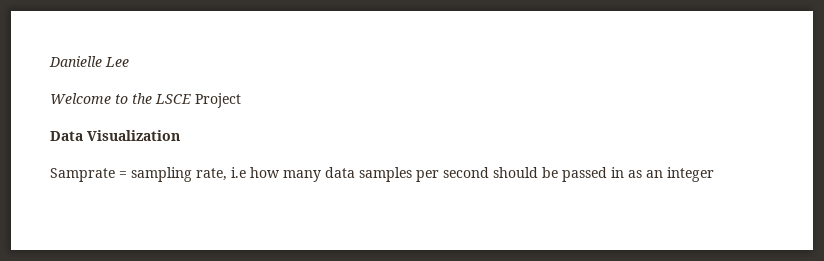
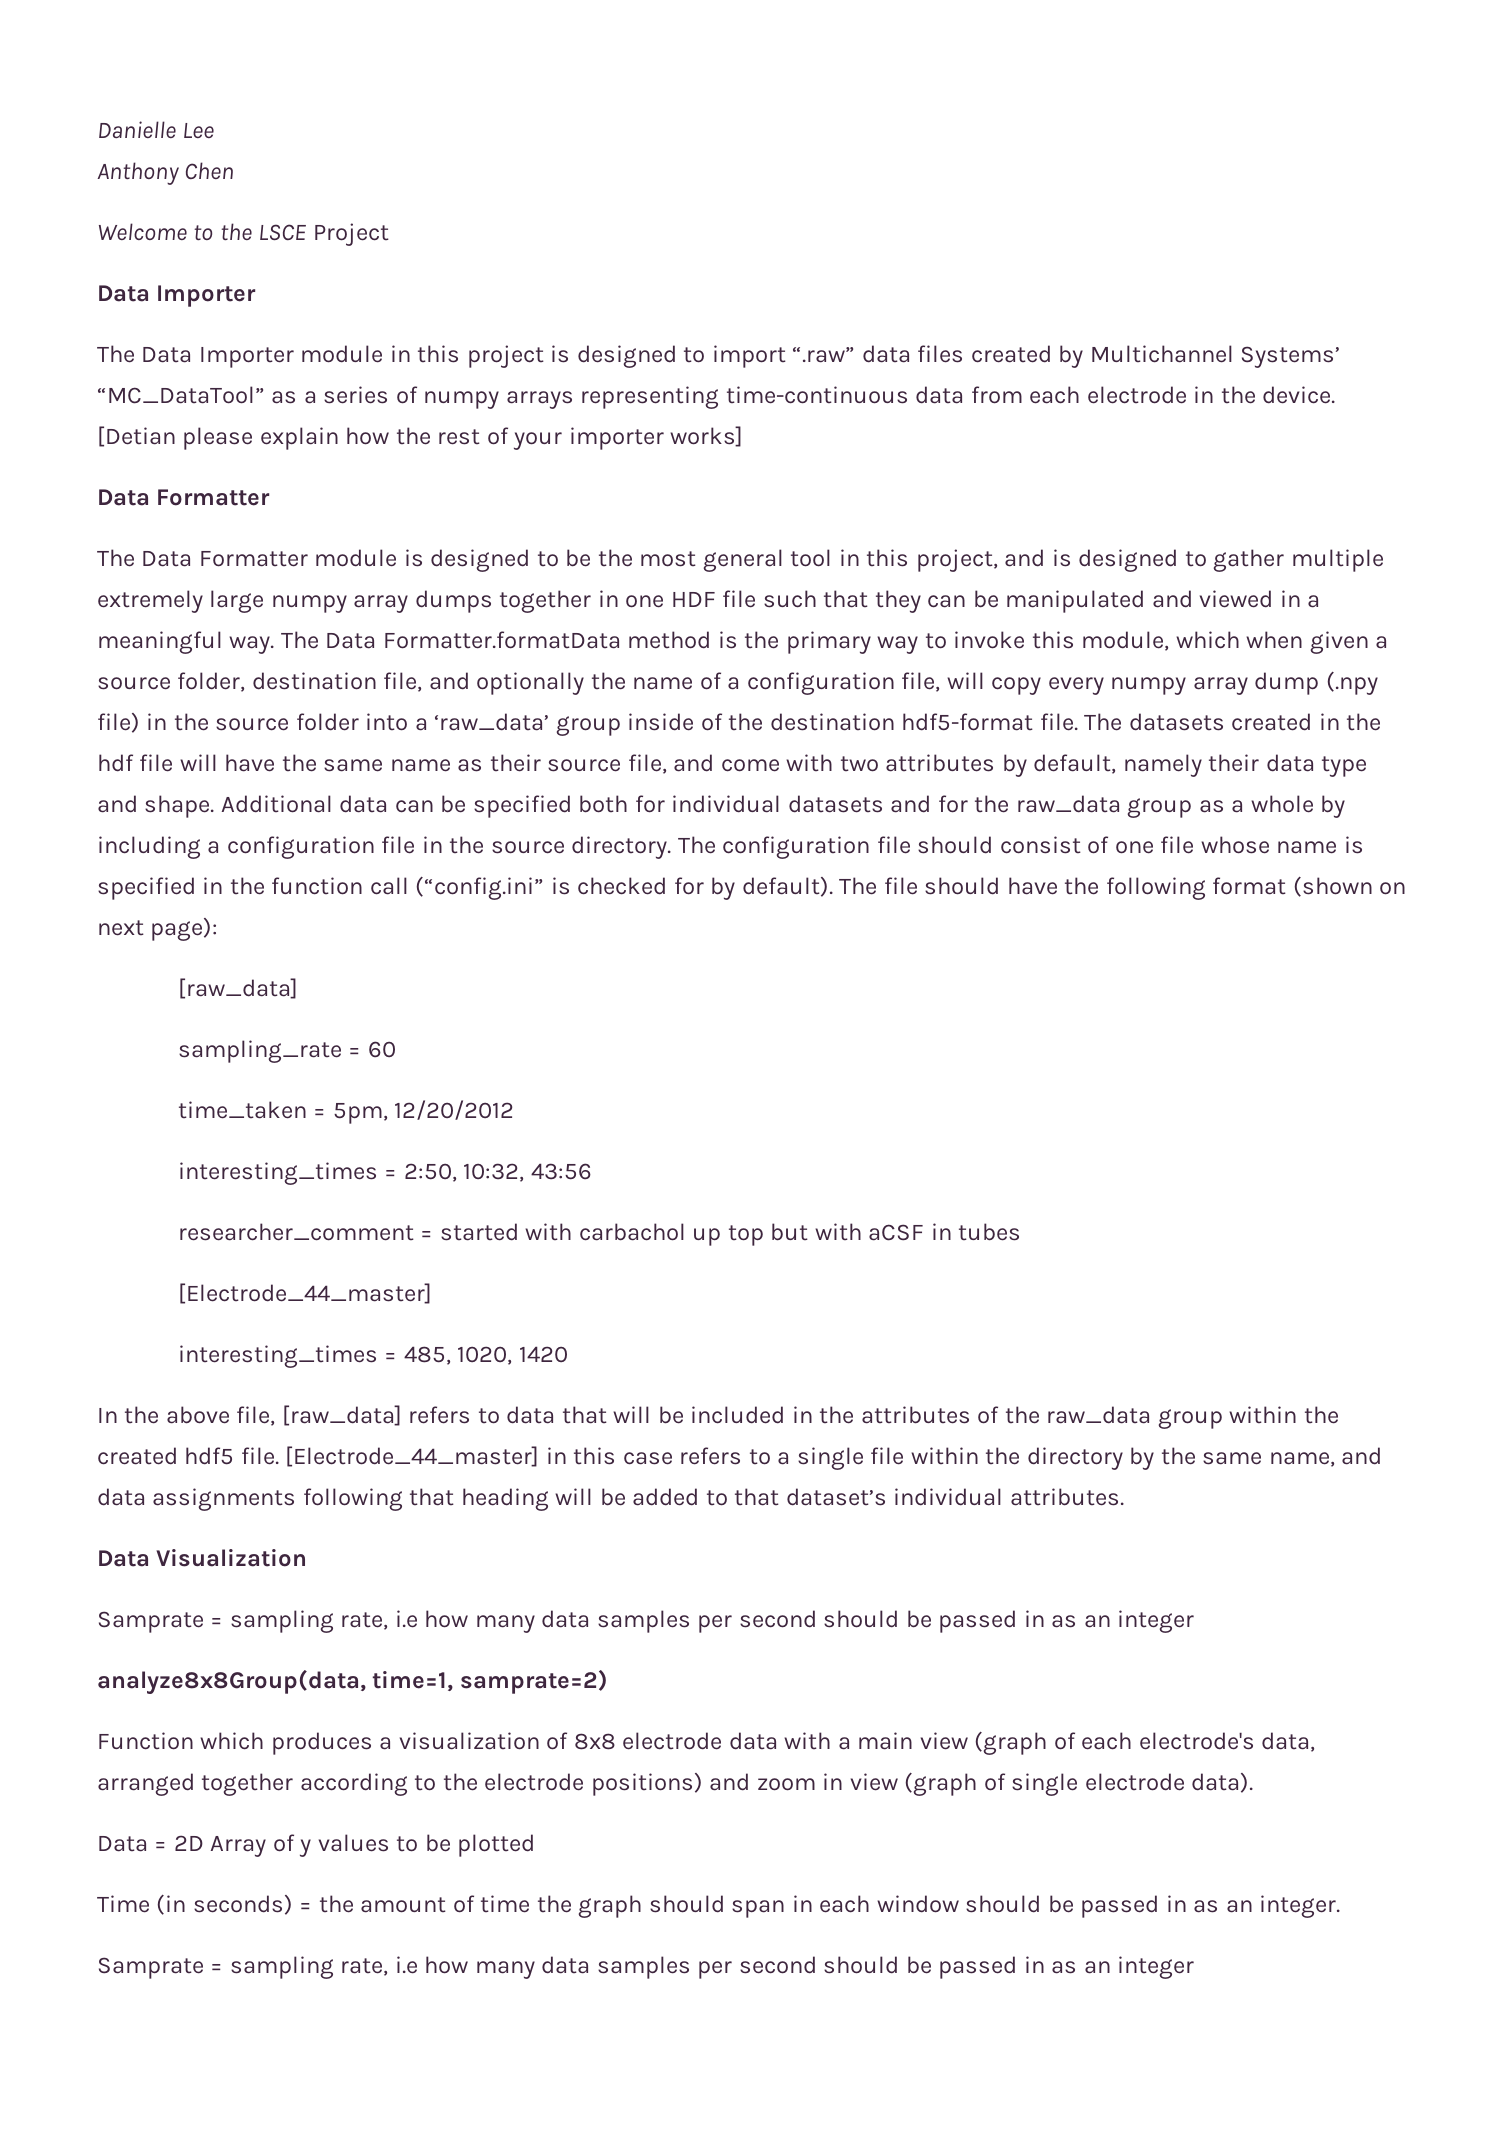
(129, 62) none -> [97,162,235,185] // Anthony Chen
(241, 100) none -> [97,285,257,307] [97,345,1341,368] [97,386,1336,409] [97,426,744,450] [97,489,271,506] [97,549,1384,572] [97,590,1321,613] [97,631,1389,654] [97,671,1378,695] [97,712,1382,736] [97,754,1368,777] [97,795,1346,818] [97,836,1364,859] [97,876,1407,900] [97,917,219,941] [177,978,298,999] [177,1040,396,1063] [177,1100,515,1124] [177,1162,592,1185] [177,1223,1022,1246] [177,1283,432,1304] [177,1345,568,1368] [97,1405,1339,1429] [97,1446,1383,1470] [97,1488,1124,1511] // Data Importer // The Data Importer module in this project is designed to import “.raw” data files created by Multichannel Systems’ “MC_DataTool” as a series of numpy arrays representing time-continuous data from each electrode in the device. [Detian please explain how the rest of your importer works] // Data Formatter // The Data Formatter module is designed to be the most general tool in this project, and is designed to gather multiple extremely large numpy array dumps together in one HDF file such that they can be manipulated and viewed in a meaningful way. The Data Formatter.formatData method is the primary way to invoke this module, which when given a source folder, destination file, and optionally the name of a configuration file, will copy every numpy array dump (.npy file) in the source folder into a ‘raw_data’ group inside of the destination hdf5-format file. The datasets created in the hdf file will have the same name as their source file, and come with two attributes by default, namely their data type and shape. Additional data can be specified both for individual datasets and for the raw_data group as a whole by including a configuration file in the source directory. The configuration file should consist of one file whose name is specified in the function call (“config.ini” is checked for by default). The file should have the following format (shown on next page): // [raw_data] // sampling_rate = 60 // time_taken = 5pm, 12/20/2012 // interesting_times = 2:50, 10:32, 43:56 // researcher_comment = started with carbachol up top but with aCSF in tubes // [Electrode_44_master] // interesting_times = 485, 1020, 1420 // In the above file, [raw_data] refers to data that will be included in the attributes of the raw_data group within the created hdf5 file. [Electrode_44_master] in this case refers to a single file within the directory by the same name, and data assignments following that heading will be added to that dataset’s individual attributes.
(714, 174) none -> [97,1669,608,1695] [97,1731,1316,1755] [97,1772,1254,1796] [97,1834,536,1857] [97,1894,1341,1918] [97,1956,1195,1979] // analyze8x8Group(data, time=1, samprate=2) // Function which produces a visualization of 8x8 electrode data with a main view (graph of each electrode's data, arranged together according to the electrode positions) and zoom in view (graph of single electrode data). // Data = 2D Array of y values to be plotted // Time (in seconds) = the amount of time the graph should span in each window should be passed in as an integer. // Samprate = sampling rate, i.e how many data samples per second should be passed in as an integer

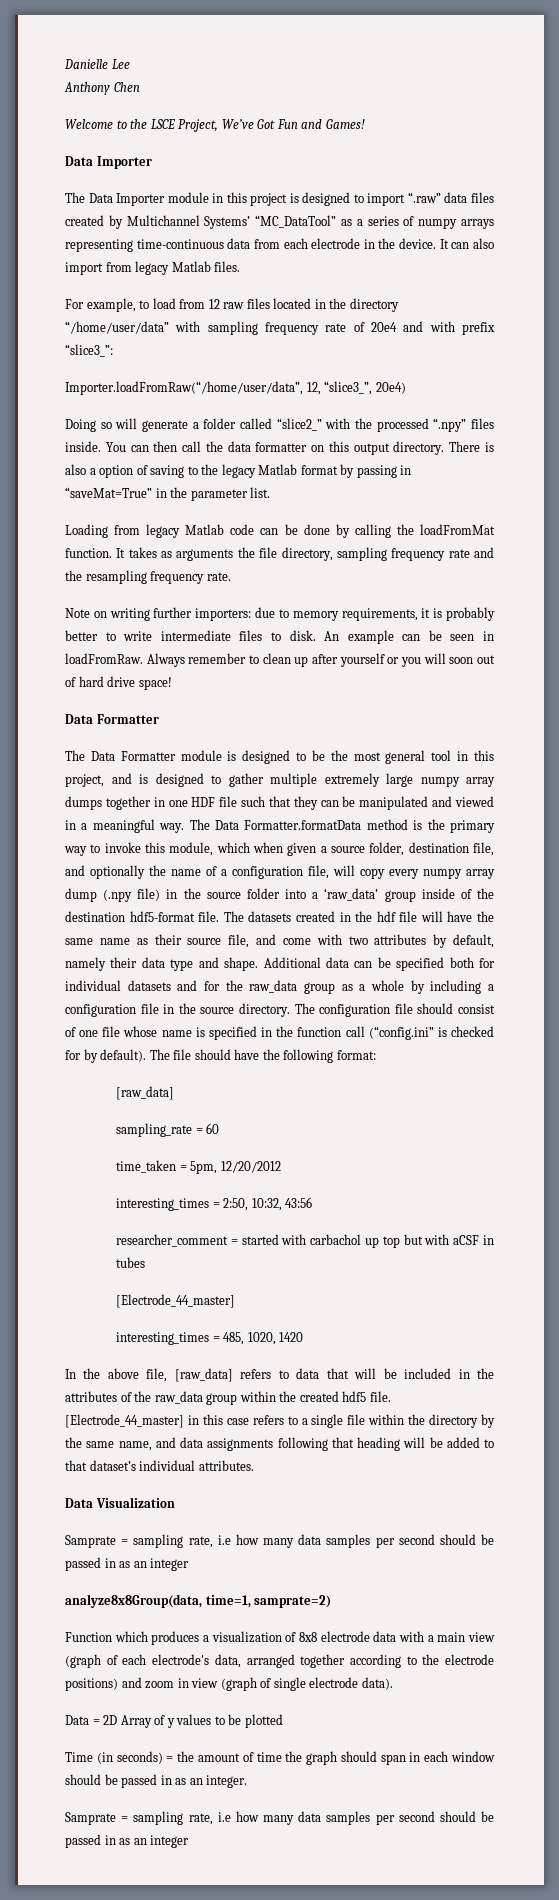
[312,223,389,246] Project -> [178,119,365,132] Project, We’ve Got Fun and Games!
[97,426,744,450] [Detian please explain how the rest of your importer works] -> [439,238,494,249] [65,261,241,275] [65,298,399,312] [65,321,495,335] [65,344,113,357] [65,381,406,395] [65,418,495,432] [65,441,495,455] [65,464,412,478] [65,487,271,501] [65,524,495,538] [65,547,495,561] [65,570,231,584] [65,607,495,621] [65,630,494,644] [65,653,496,667] [65,676,172,690] It can also import from legacy Matlab files. // For example, to load from 12 raw files located in the directory “/home/user/data” with sampling frequency rate of 20e4 and with prefix “slice3_”: // Importer.loadFromRaw(“/home/user/data”, 12, “slice3_”, 20e4) // Doing so will generate a folder called “slice2_” with the processed “.npy” files inside. You can then call the data formatter on this output directory. There is also a option of saving to the legacy Matlab format by passing in “saveMat=True” in the parameter list. // Loading from legacy Matlab code can be done by calling the loadFromMat function. It takes as arguments the file directory, sampling frequency rate and the resampling frequency rate. // Note on writing further importers: due to memory requirements, it is probably better to write intermediate files to disk. An example can be seen in loadFromRaw. Always remember to clean up after yourself or you will soon out of hard drive space!
[1212,876,1407,897] [97,917,219,941] format (shown on next page): -> [336,1050,376,1060] format:

